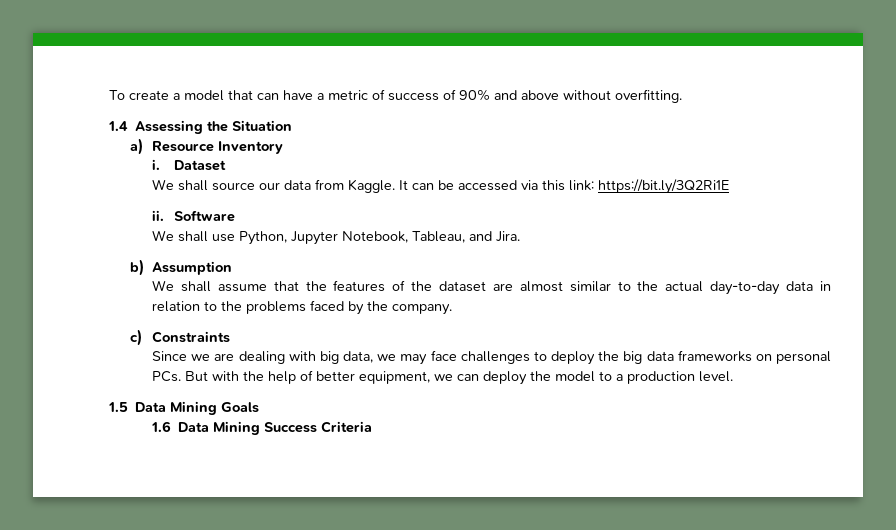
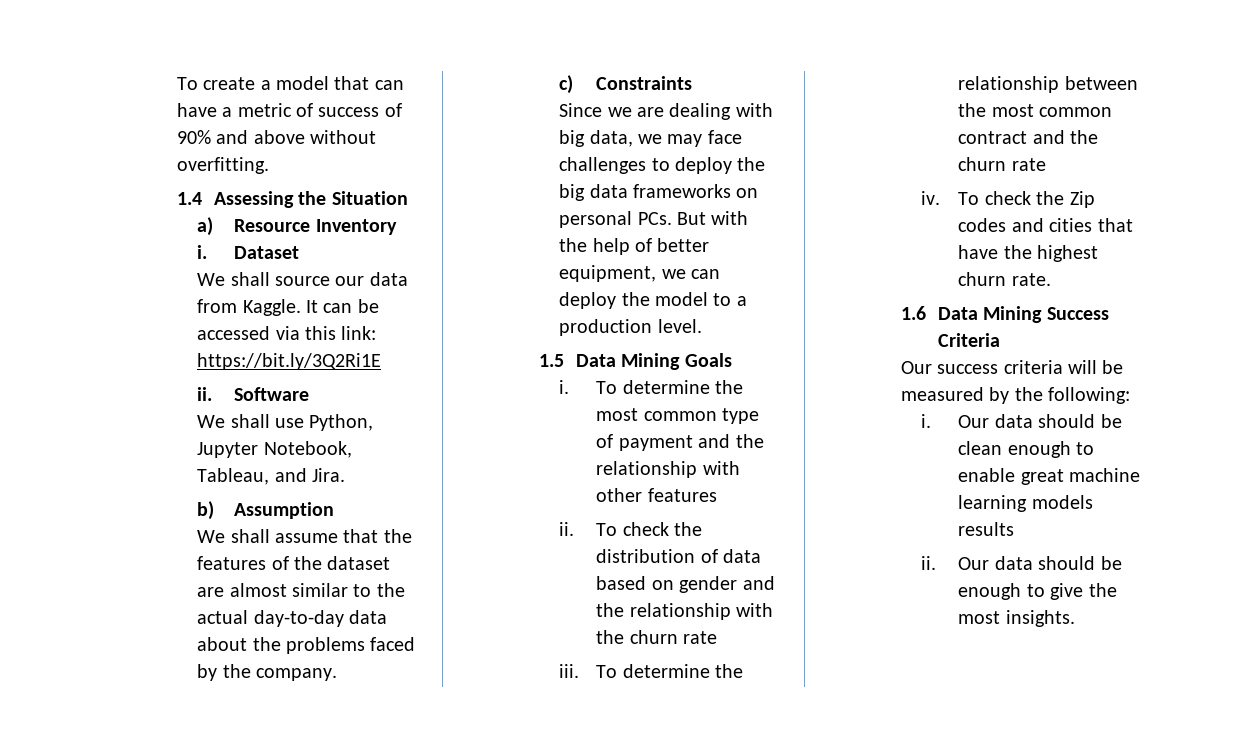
[820,281,831,291] [152,301,218,312] in relation to -> [197,637,248,651] about
[151,421,373,435] 1.6 Data Mining Success Criteria -> [559,380,744,394] [596,408,760,424] [596,434,764,451] [596,461,740,478] [596,488,717,502] [559,522,703,536] [596,549,762,563] [596,576,775,593] [596,603,774,620] [596,630,718,644] [559,664,744,678] [958,76,1138,93] [958,103,1113,117] [958,130,1099,144] [958,157,1046,171] [921,191,1095,208] [958,218,1133,232] [958,245,1099,262] [958,272,1051,286] [900,306,1109,323] [938,333,1001,347] [900,360,1124,374] [900,387,1130,404] [921,414,1122,428] [958,441,1095,458] [958,468,1141,485] [958,495,1093,512] [958,522,1015,536] [921,556,1122,570] [958,583,1117,600] [958,610,1075,627] i. To determine the most common type of payment and the relationship with other features // ii. To check the distribution of data based on gender and the relationship with the churn rate // iii. To determine the relationship between the most common contract and the churn rate // iv. To check the Zip codes and cities that have the highest churn rate. // 1.6 Data Mining Success Criteria // Our success criteria will be measured by the following: // i. Our data should be clean enough to enable great machine learning models results // ii. Our data should be enough to give the most insights.

